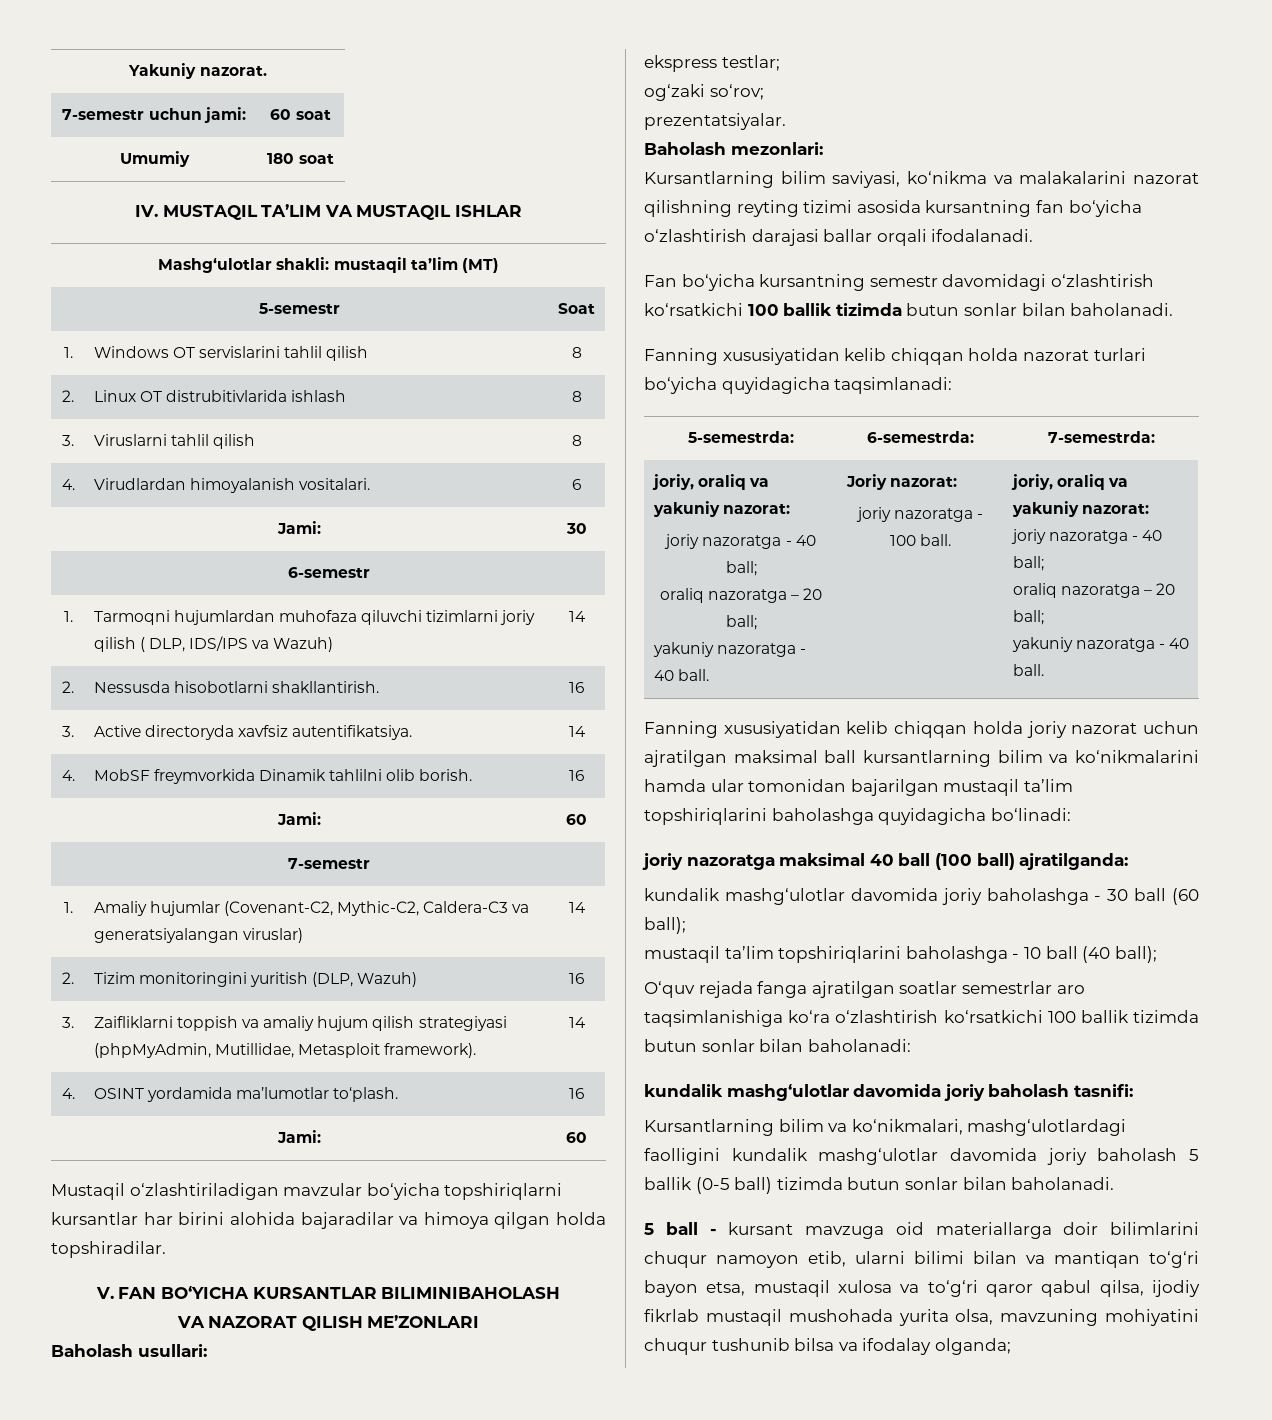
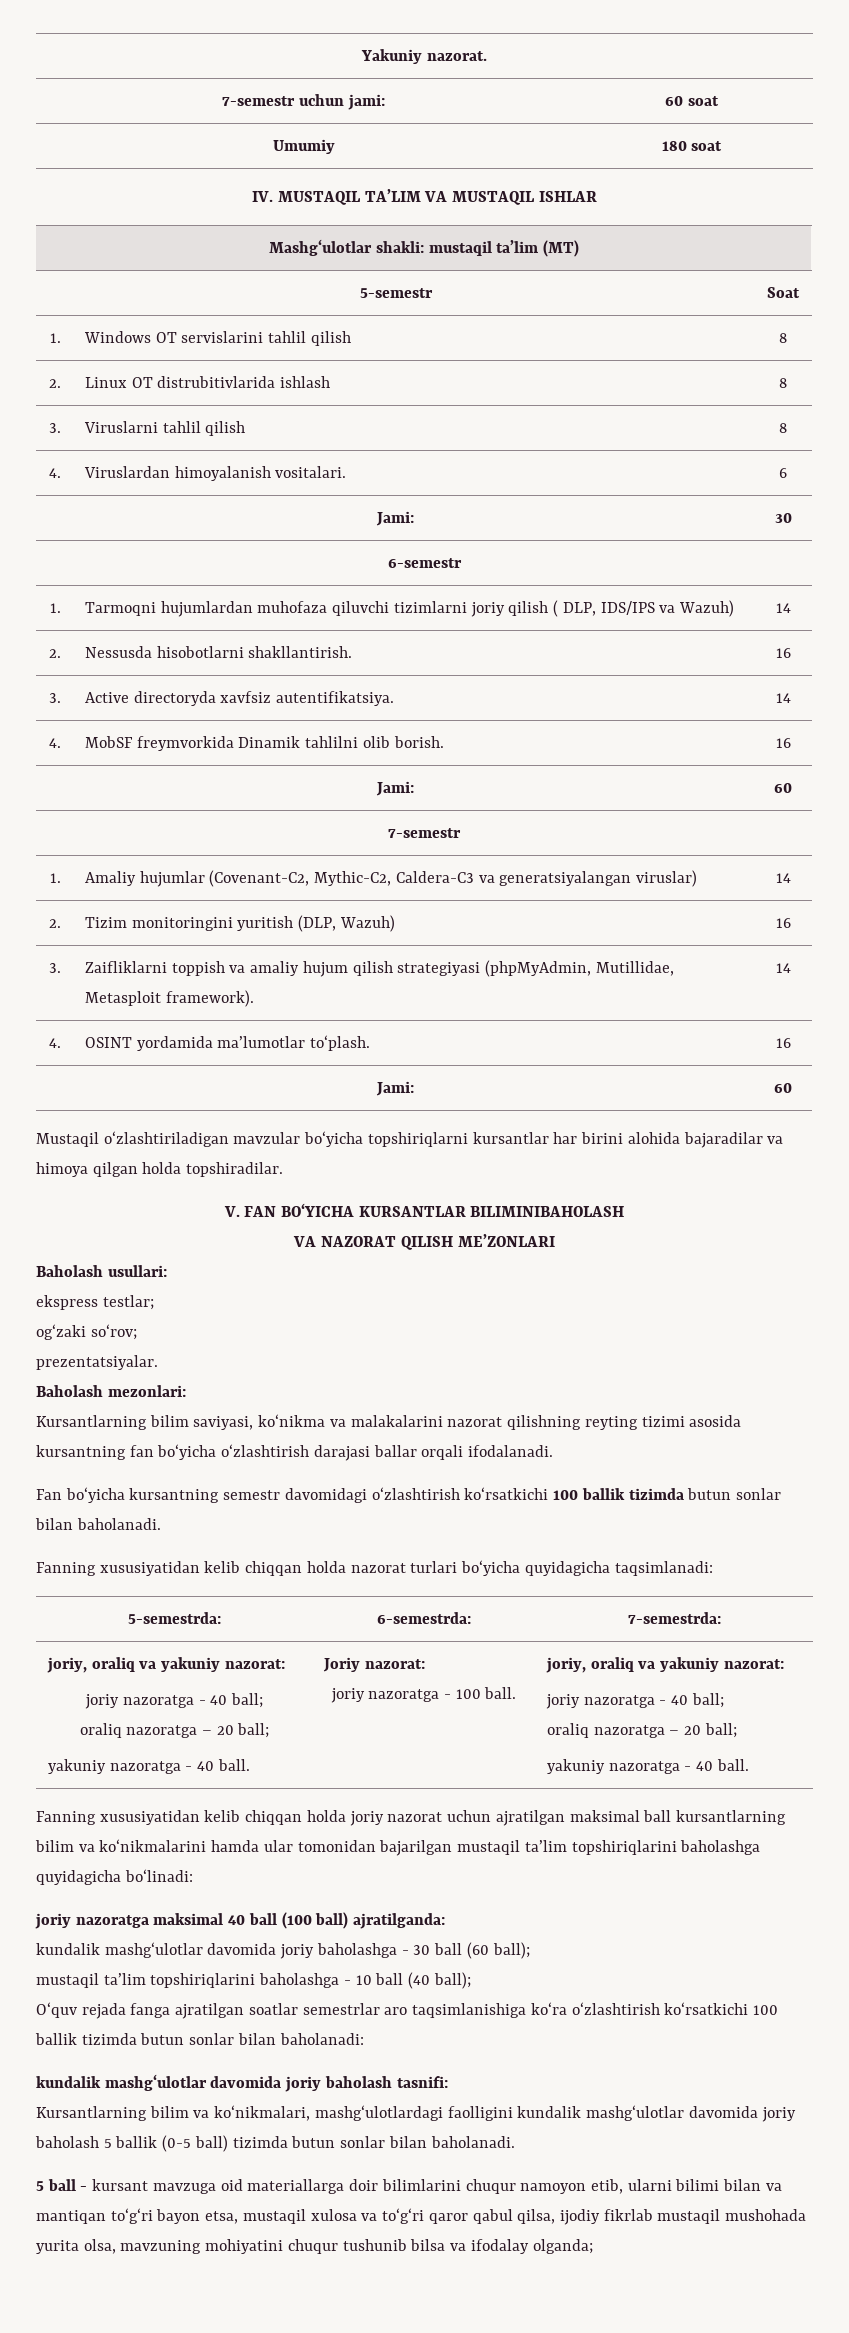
[93,478,186,490] Virudlardan -> [84,466,171,478] Viruslardan

